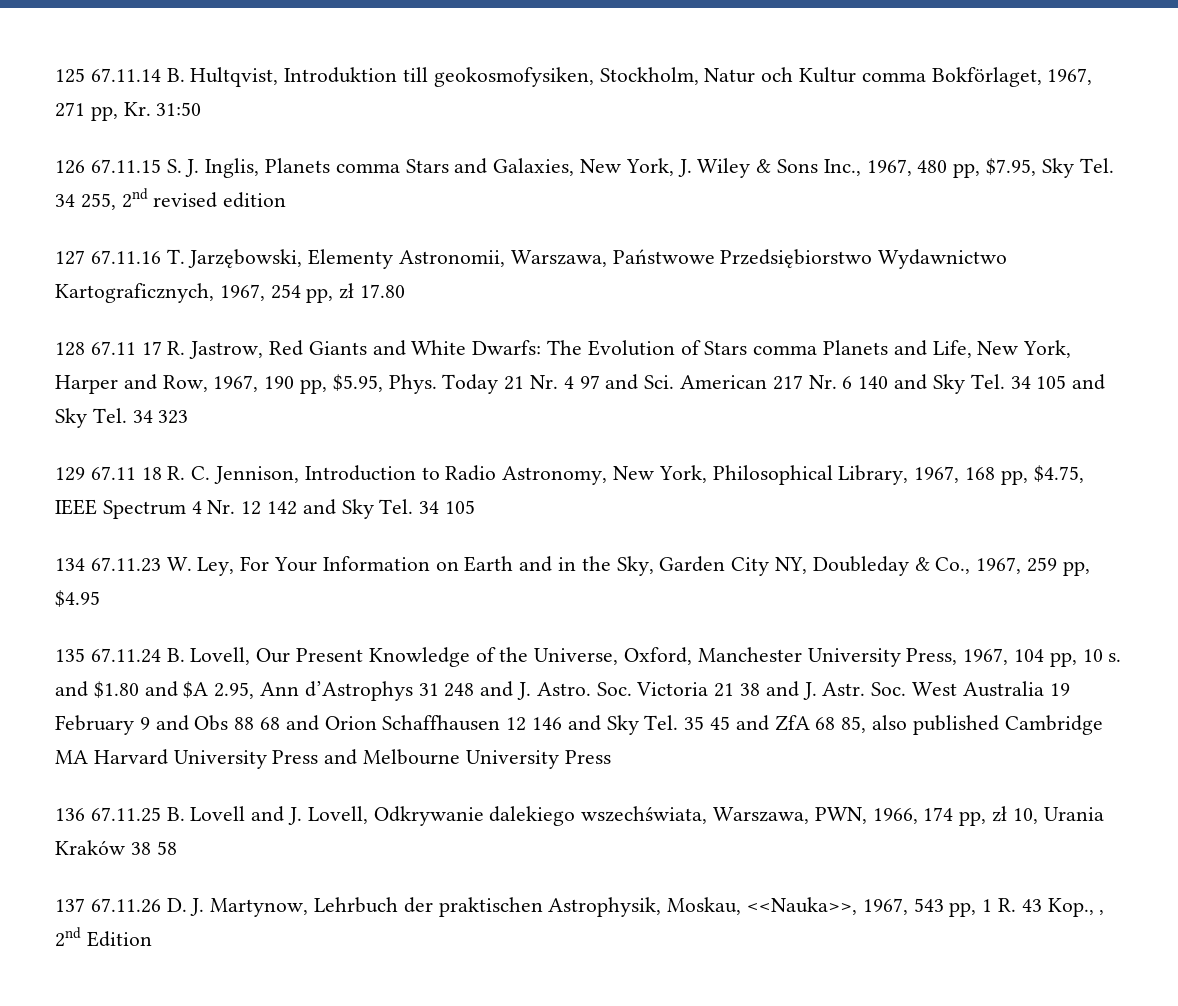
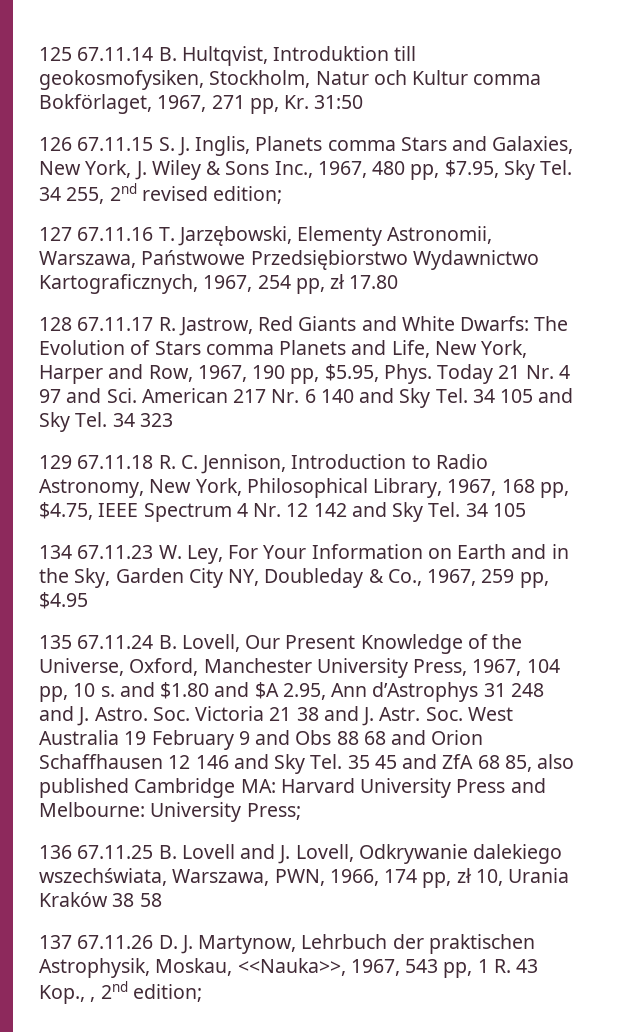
[223,192,287,208] edition -> [213,186,283,204] edition;
[90,341,162,355] 67.11 17 -> [77,317,154,331] 67.11.17
[90,466,162,480] 67.11 18 -> [77,455,154,469] 67.11.18
[55,750,88,764] MA -> [240,779,276,793] MA:
[363,749,611,769] Melbourne University Press -> [39,802,301,822] Melbourne: University Press;
[86,931,152,947] Edition -> [132,984,202,1002] edition;

